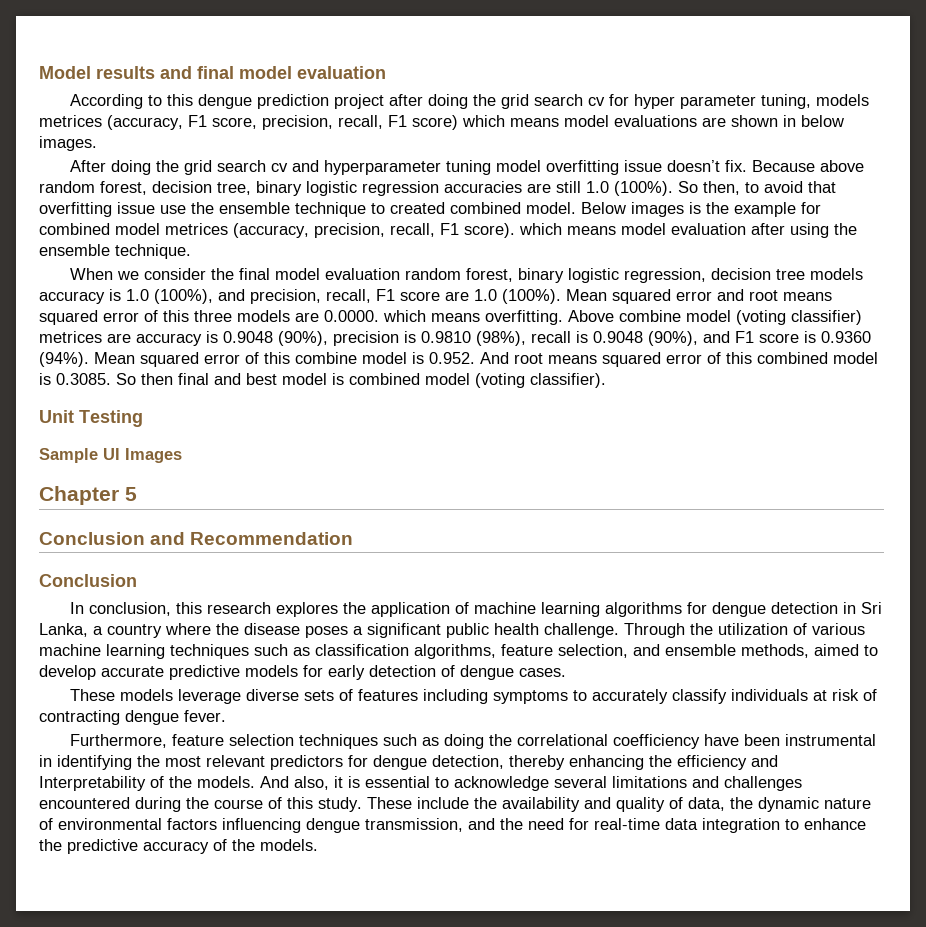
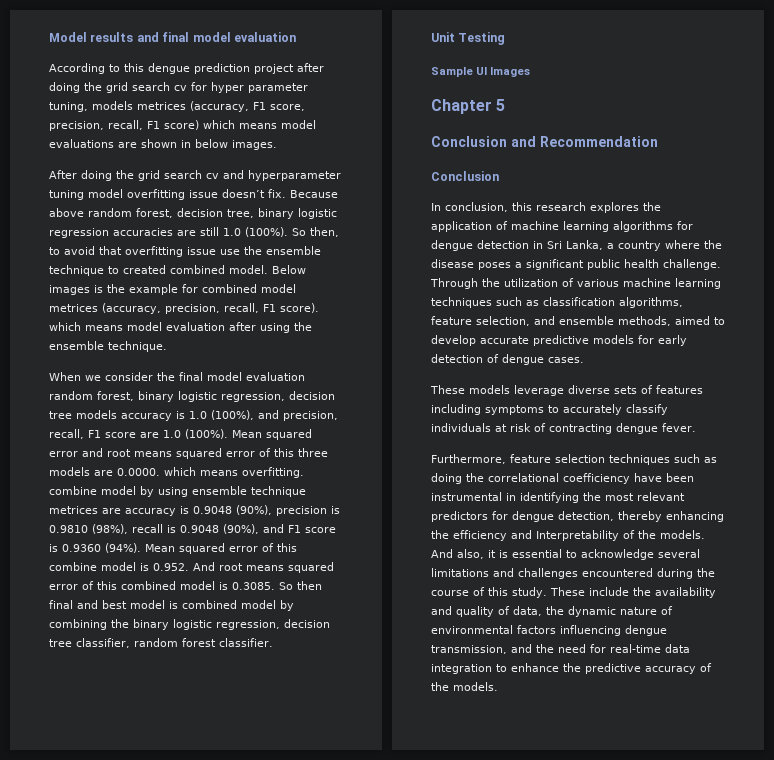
[568,310,862,325] Above combine model (voting classifier) -> [49,486,306,497] combine model by using ensemble technique
[475,373,606,388] (voting classifier). -> [280,600,294,611] [49,619,330,630] [49,638,273,648] by combining the binary logistic regression, decision tree classifier, random forest classifier.

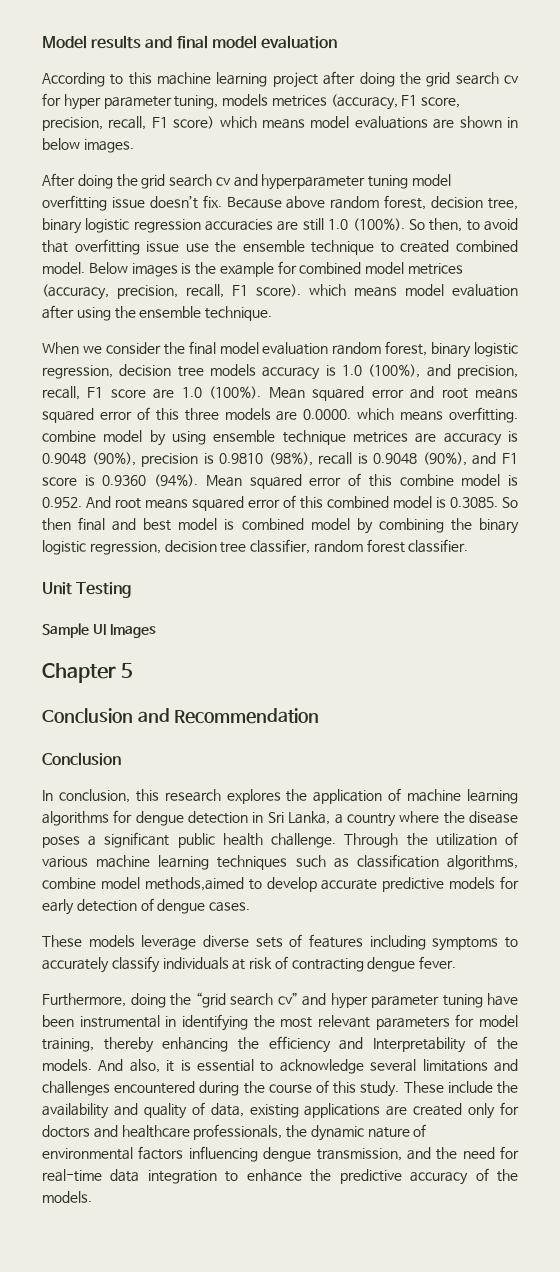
[148,63,250,74] dengue prediction -> [157,72,268,87] machine learning
[431,316,710,326] feature selection, and ensemble methods, aimed -> [42,877,244,891] combine model methods,aimed
[510,454,717,465] [431,473,630,484] feature selection techniques such as doing the correlational coefficiency -> [130,992,483,1009] doing the “grid search cv” and hyper parameter tuning
[431,511,614,522] predictors for dengue detection, -> [375,1014,518,1030] [42,1038,94,1052] parameters for model training,
(542, 611) none -> [249,1102,519,1119] [42,1124,283,1140] existing applications are created only for doctors and healthcare professionals,

